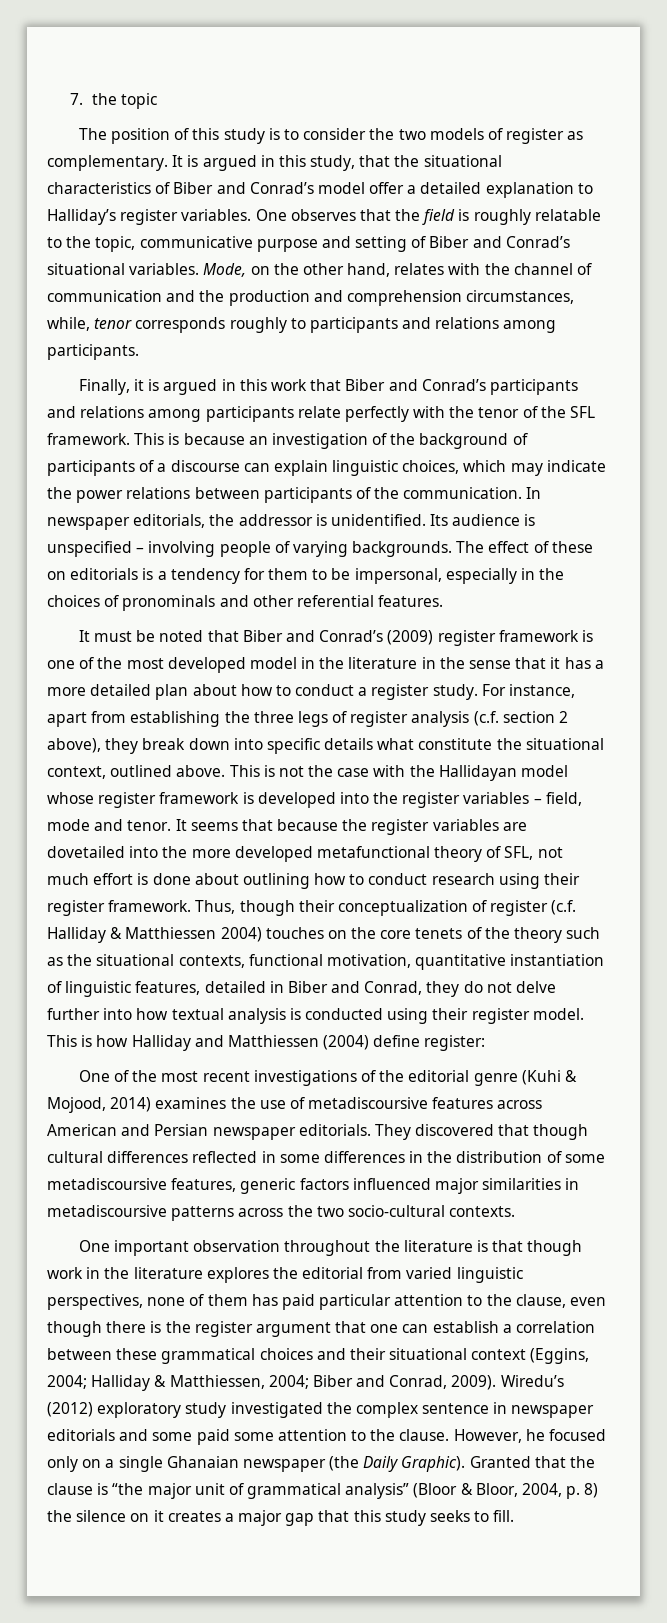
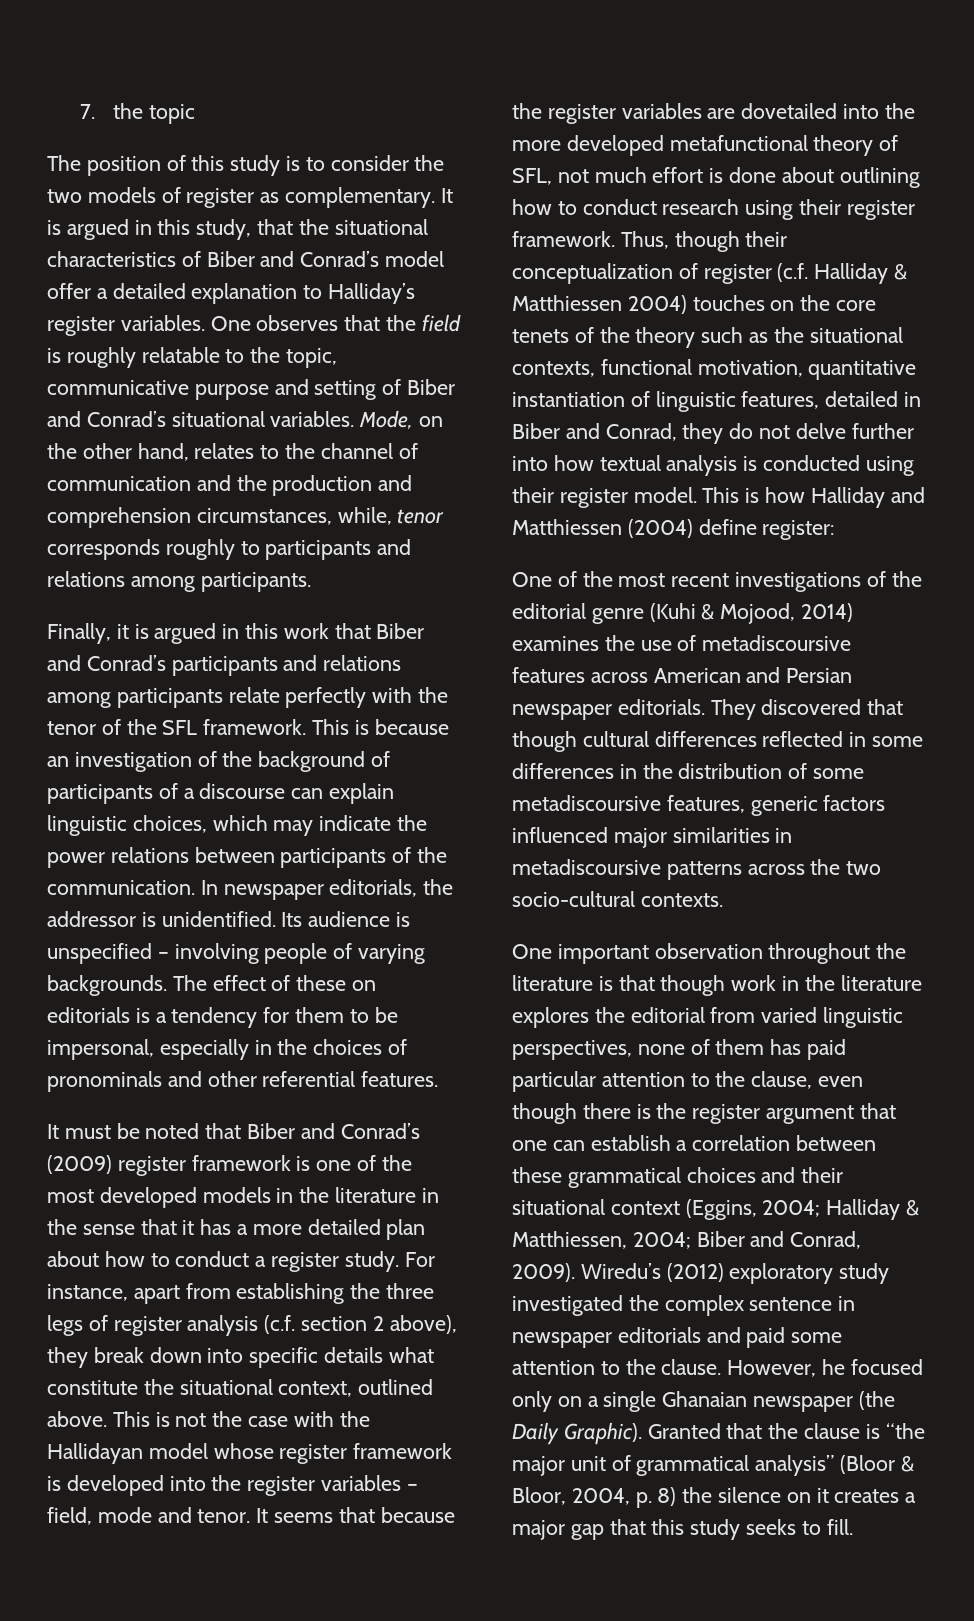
[448,263,481,275] with -> [260,445,280,459] to
[249,657,297,669] model -> [202,1187,271,1203] models
[152,1432,193,1441] some -> (741, 1335) none

